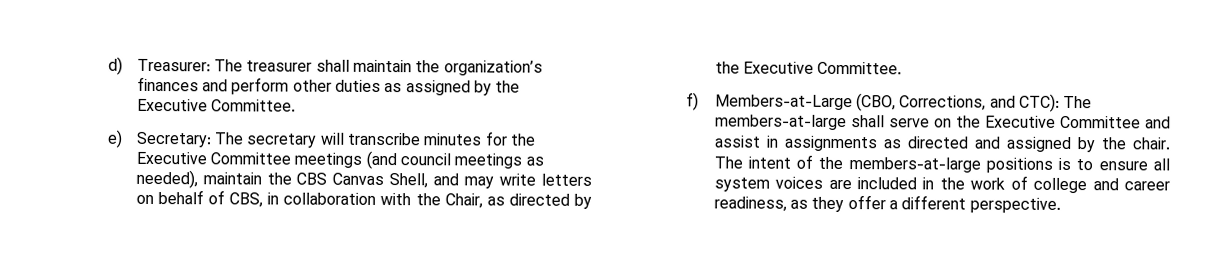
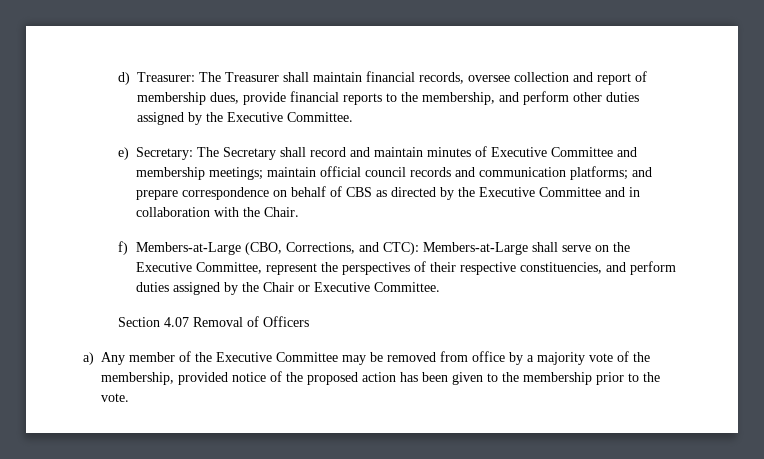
[246,60,313,72] treasurer -> [225,72,280,82] Treasurer
[415,60,543,76] [136,76,199,92] the organization’s finances -> [366,71,648,85] [137,91,496,105] financial records, oversee collection and report of membership dues, provide financial reports to the membership,
[384,83,403,93] as -> (640, 97) none
[246,131,536,148] [135,150,544,170] [135,169,593,189] [135,190,483,209] secretary will transcribe minutes for the Executive Committee meetings (and council meetings as needed), maintain the CBS Canvas Shell, and may write letters on behalf of CBS, in collaboration with the Chair, -> [223,146,638,160] [136,166,653,180] [136,186,373,200] Secretary shall record and maintain minutes of Executive Committee and membership meetings; maintain official council records and communication platforms; and prepare correspondence on behalf of CBS
[817,61,903,75] Committee. -> [539,187,641,197] [136,207,300,217] Committee and in collaboration with the Chair.
[1063,95,1093,109] [714,114,847,131] The members-at-large -> [423,242,529,255] Members-at-Large
[1059,115,1171,129] [713,135,1171,153] [713,154,1170,173] [713,175,1170,194] [713,195,1061,213] Committee and assist in assignments as directed and assigned by the chair. The intent of the members-at-large positions is to ensure all system voices are included in the work of college and career readiness, as they offer a different perspective. -> [196,261,677,275] [136,282,441,295] [118,316,310,327] [83,351,650,365] [101,371,660,385] [101,393,129,402] Committee, represent the perspectives of their respective constituencies, and perform duties assigned by the Chair or Executive Committee. // Section 4.07 Removal of Officers // a) Any member of the Executive Committee may be removed from office by a majority vote of the membership, provided notice of the proposed action has been given to the membership prior to the vote.

